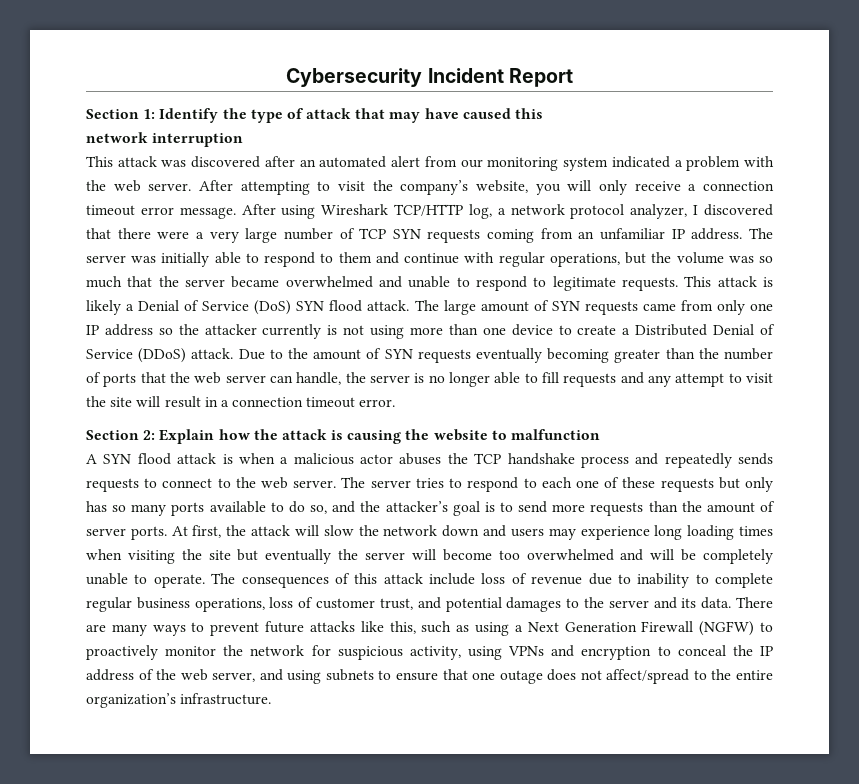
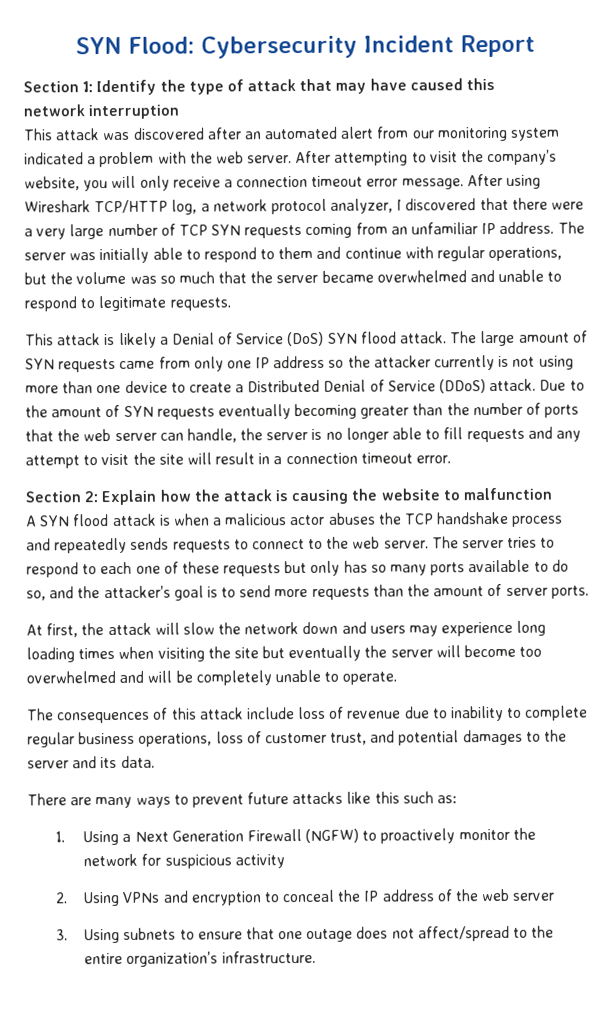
(286, 77) none -> [74,36,195,55] SYN Flood:
(678, 284) none -> (231, 304) //
(167, 533) none -> (589, 592) //
(205, 581) none -> (398, 678) //
(732, 603) none -> (155, 761) //
[389,621,510,636] this, such as using -> [374,791,458,804] [55,830,120,846] this such as: // 1. Using
[409,646,502,660] activity, using -> [234,854,285,869] [55,891,121,907] activity // 2. Using
[212,669,322,684] server, and using -> [512,892,556,901] [56,928,121,944] server // 3. Using

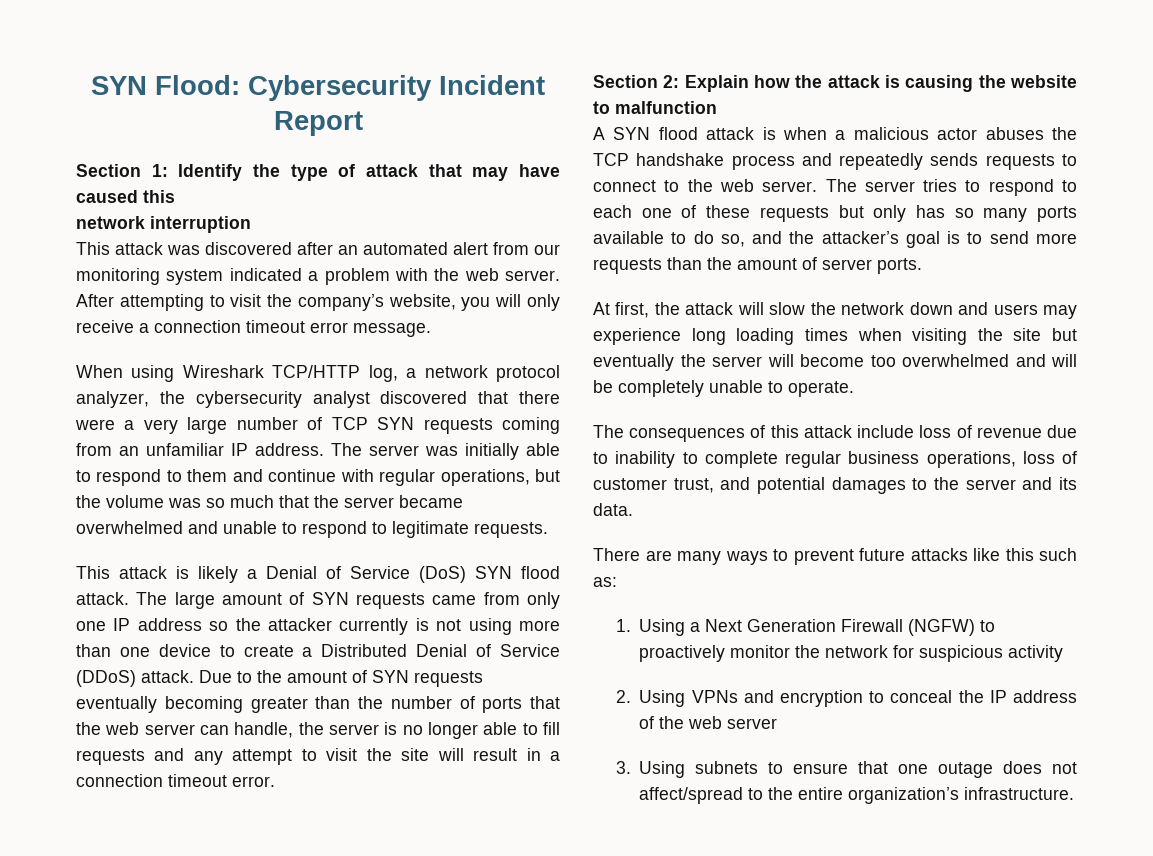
[466,173,503,187] After -> [76,365,123,378] // When
[396,199,403,211] I -> [159,391,370,408] the cybersecurity analyst

